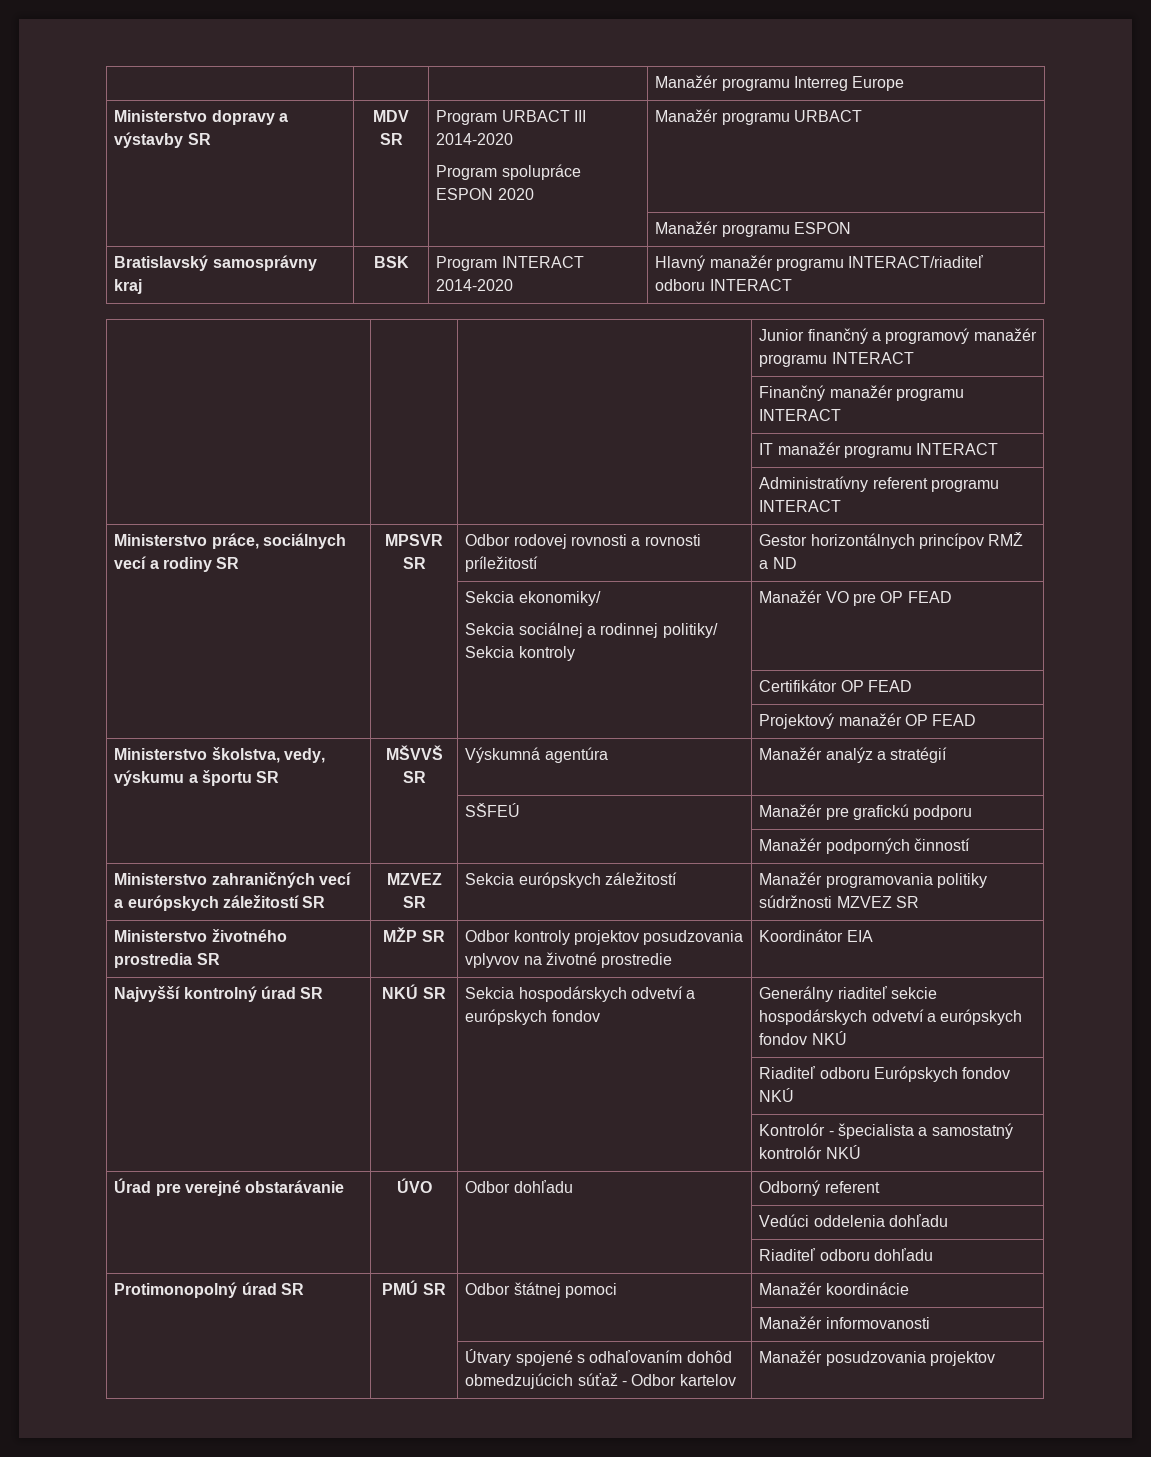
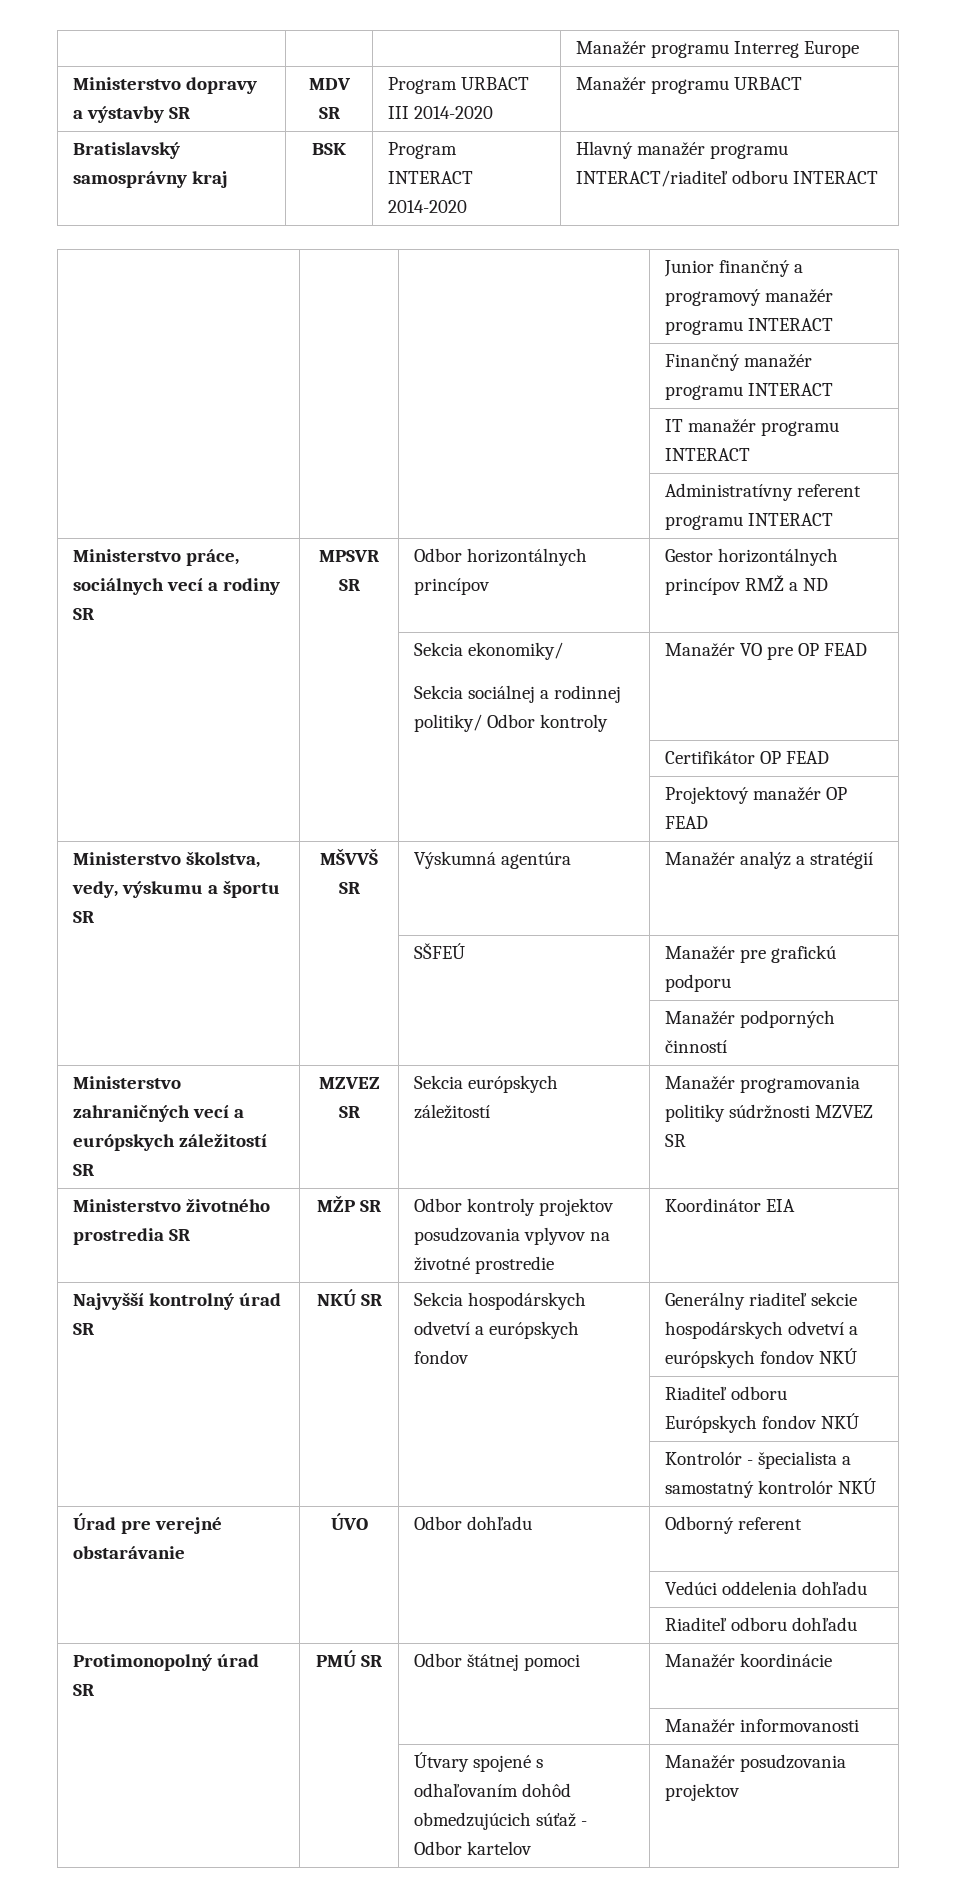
[436,164,581,180] [436,188,534,200] // Program spolupráce ESPON 2020 -> (494, 112) none
[655,221,851,237] // | | | Manažér programu ESPON -> (803, 83) none
[513,534,701,549] [465,556,539,572] rodovej rovnosti a rovnosti príležitostí -> [467,548,588,566] [414,578,491,595] horizontálnych princípov
[465,646,515,658] Sekcia -> [487,714,536,728] Odbor

